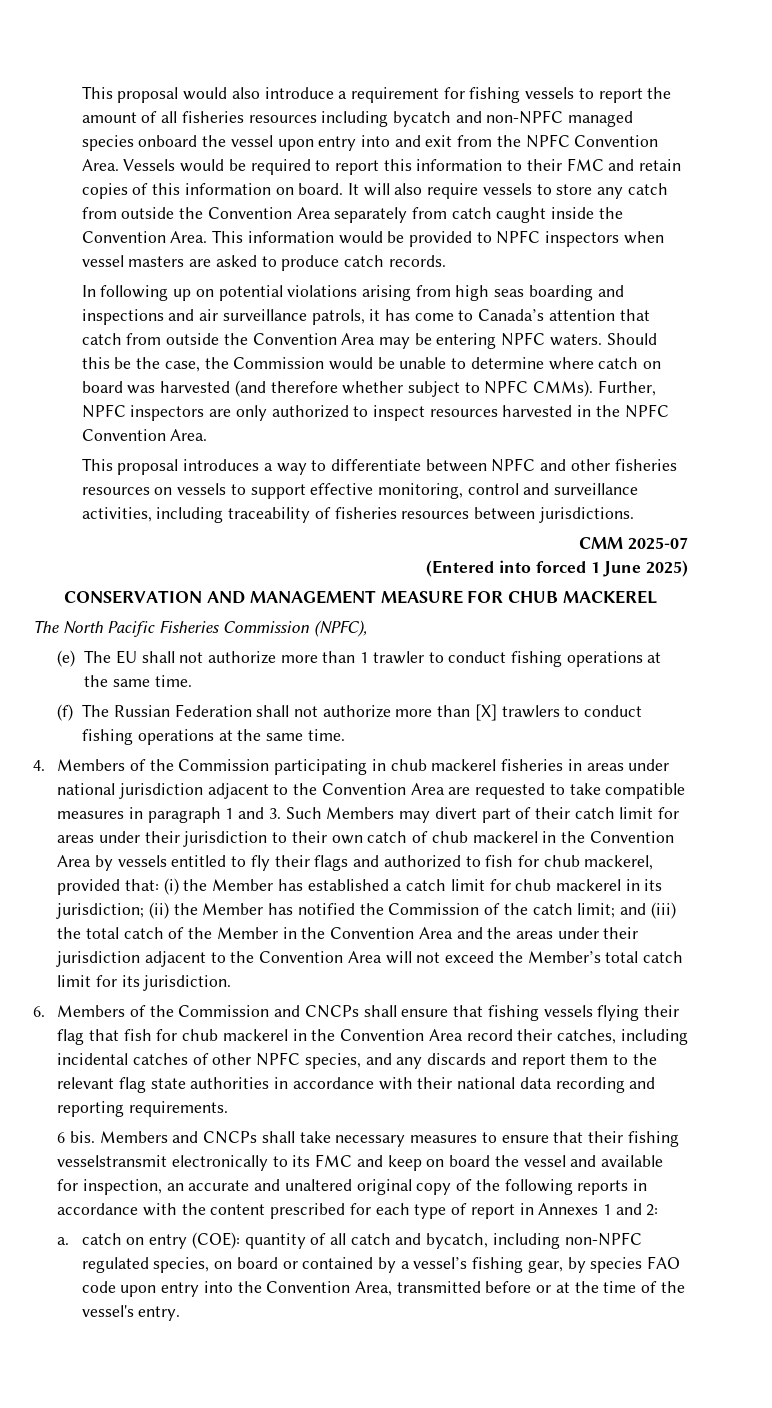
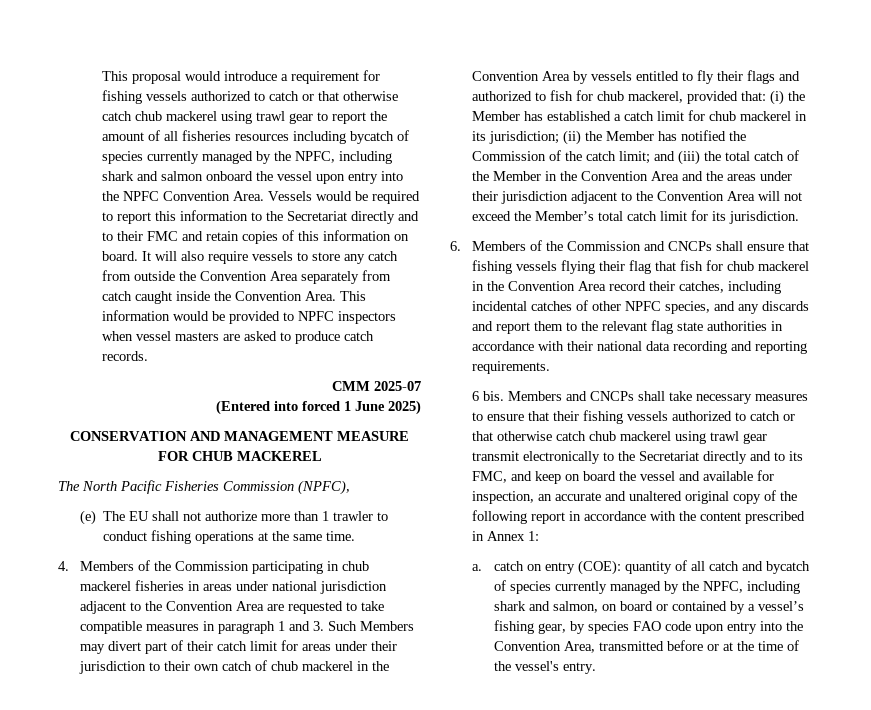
[231,87,260,99] also -> (222, 76) none
(575, 93) none -> [191,91,399,101] [102,111,314,124] authorized to catch or that otherwise catch chub mackerel using trawl gear
[455,110,634,127] [81,135,134,151] and non-NPFC managed species -> [397,130,410,141] [102,151,393,164] [102,171,204,181] of species currently managed by the NPFC, including shark and salmon
[394,135,493,147] and exit from -> (404, 176) none
(523, 165) none -> [266,211,420,224] [102,232,114,241] the Secretariat directly and to
[81,285,624,301] [81,309,650,325] [81,332,657,349] [81,357,662,372] [81,380,656,397] [81,404,669,421] [81,429,208,441] [81,458,677,475] [81,483,639,499] [81,507,634,523] // In following up on potential violations arising from high seas boarding and inspections and air surveillance patrols, it has come to Canada’s attention that catch from outside the Convention Area may be entering NPFC waters. Should this be the case, the Commission would be unable to determine where catch on board was harvested (and therefore whether subject to NPFC CMMs). Further, NPFC inspectors are only authorized to inspect resources harvested in the NPFC Convention Area. // This proposal introduces a way to differentiate between NPFC and other fisheries resources on vessels to support effective monitoring, control and surveillance activities, including traceability of fisheries resources between jurisdictions. -> (149, 356) none
[57,704,643,721] [82,729,345,745] // (f) The Russian Federation shall not authorize more than [X] trawlers to conduct fishing operations at the same time. -> (356, 536) none
[57,1154,353,1171] vesselstransmit electronically to its FMC -> [627,411,796,421] [472,431,768,444] [472,451,804,464] [472,471,508,483] vessels authorized to catch or that otherwise catch chub mackerel using trawl gear transmit electronically to the Secretariat directly and to its FMC,
[577,1180,629,1195] reports -> [531,512,566,524] report
[349,1203,659,1219] for each type of report in Annexes 1 and 2: -> [472,531,540,541] in Annex 1:
[426,1232,642,1249] [81,1257,210,1273] bycatch, including non-NPFC regulated species, -> [766,561,811,574] [494,580,801,594] [494,601,599,613] bycatch of species currently managed by the NPFC, including shark and salmon,

